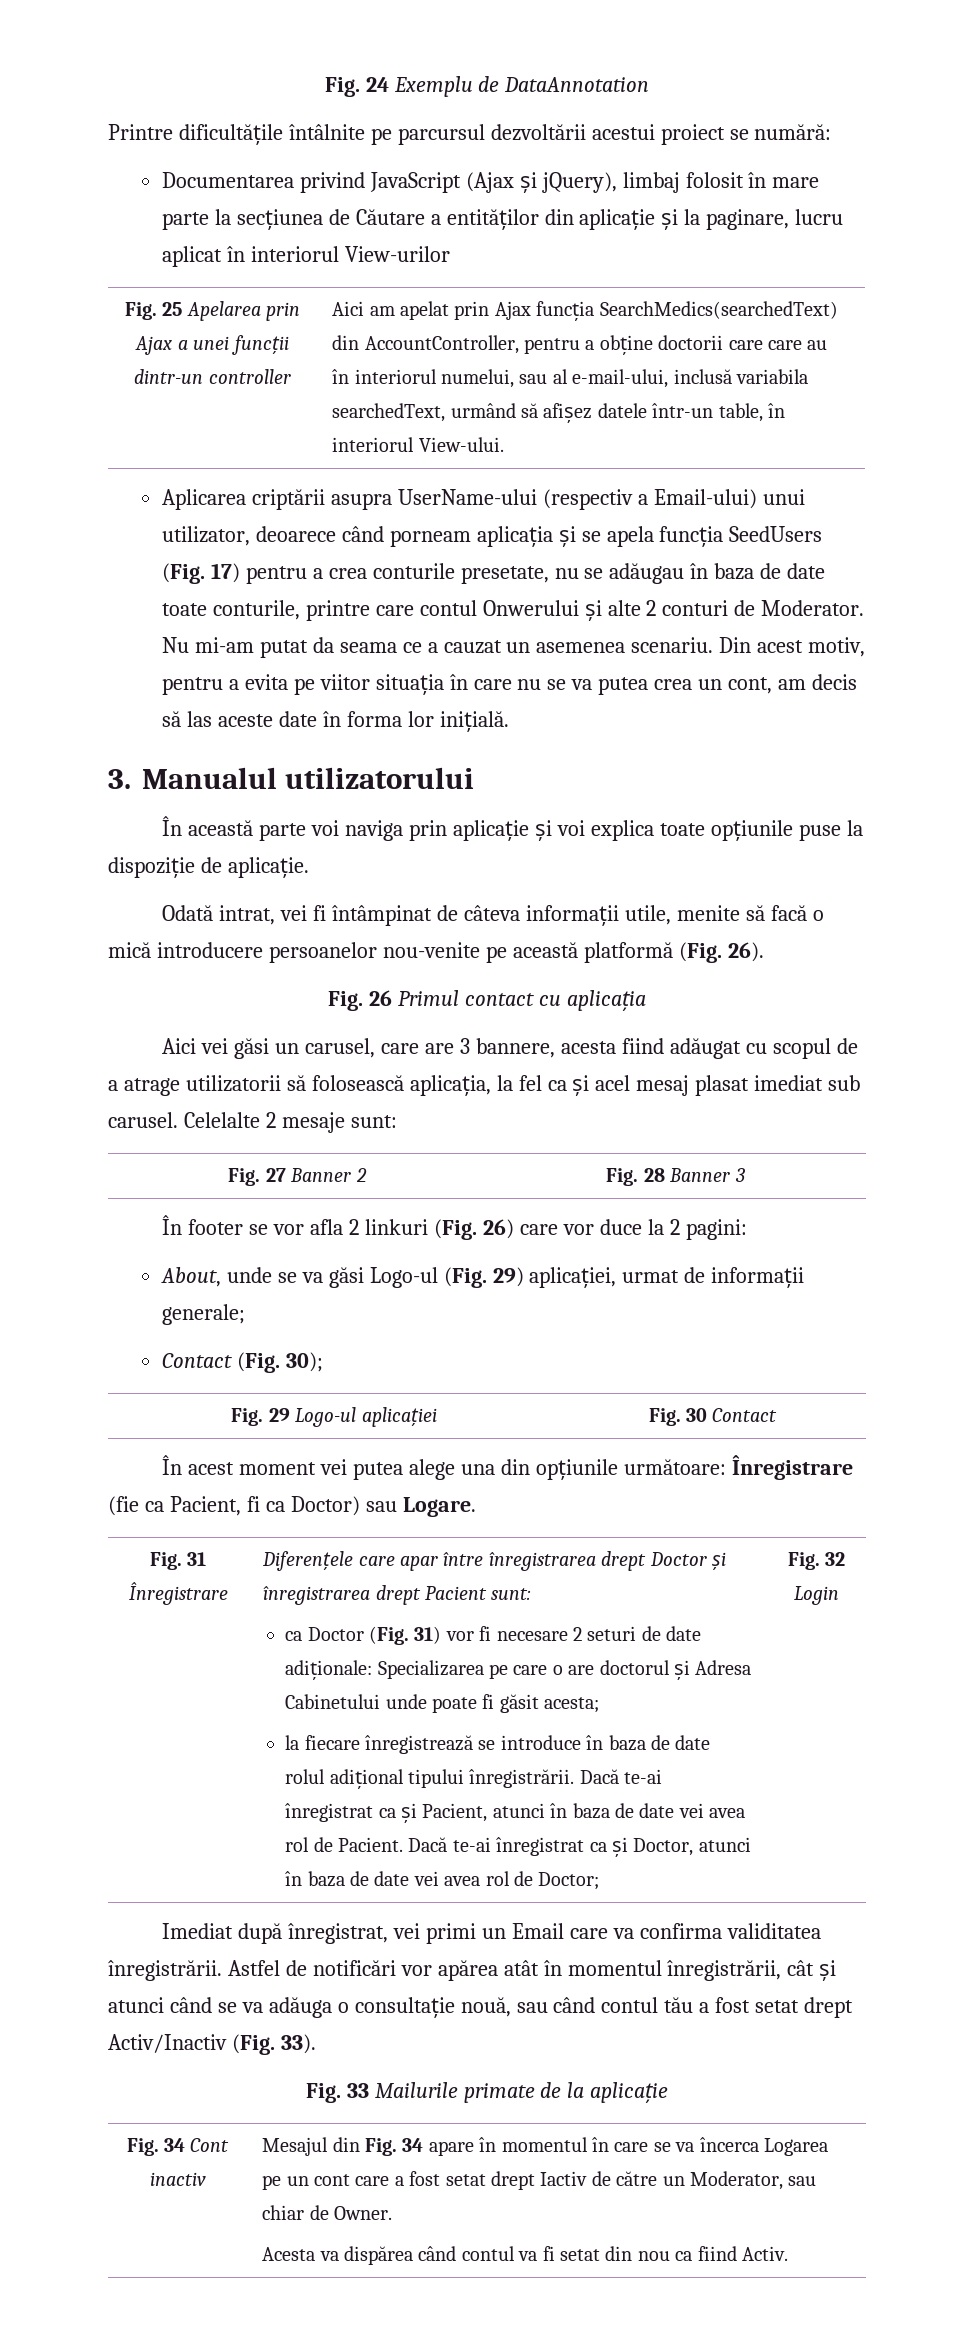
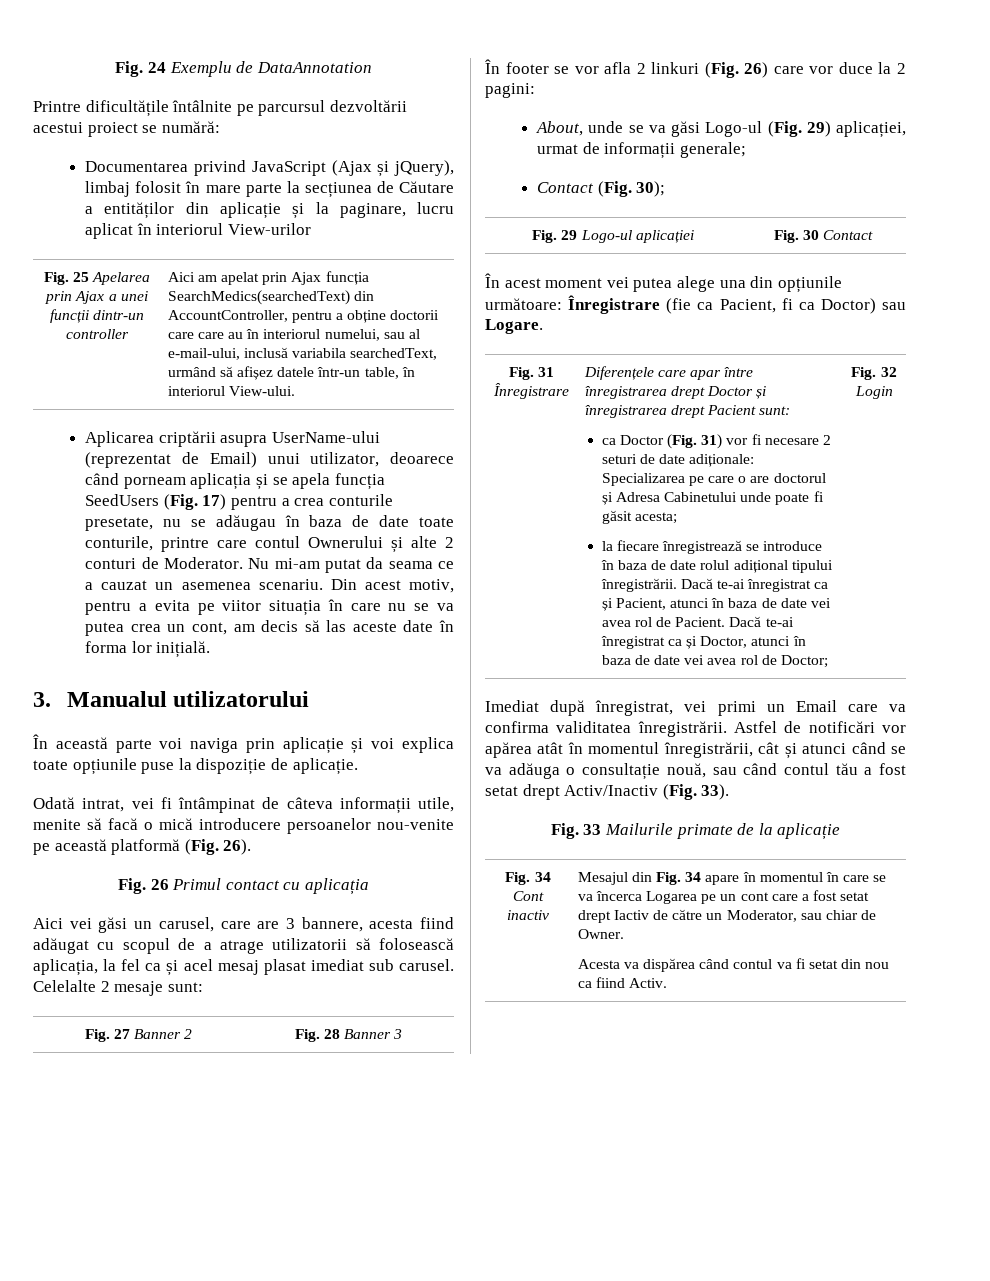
[542,489,757,510] (respectiv a Email-ului) -> [85,452,257,468] (reprezentat de Email)
[482,600,579,616] Onwerului -> [308,536,384,548] Ownerului

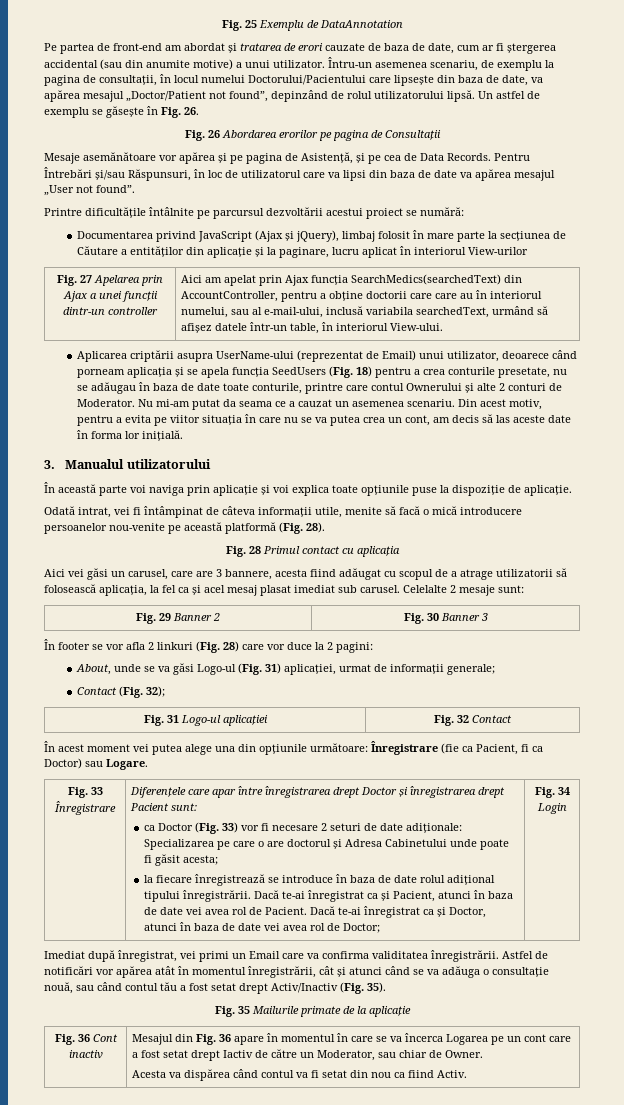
[115,61,166,77] Fig. 24 -> [221,20,257,31] Fig. 25
(372, 67) none -> [44,43,556,54] [44,57,554,71] [44,74,543,86] [44,90,540,102] [44,106,199,118] [184,130,441,141] [44,152,530,164] [44,167,555,181] [44,185,135,196] // Pe partea de front-end am abordat și tratarea de erori cauzate de baza de date, cum ar fi ștergerea accidental (sau din anumite motive) a unui utilizator. Întru-un asemenea scenariu, de exemplu la pagina de consultații, în locul numelui Doctorului/Pacientului care lipsește din baza de date, va apărea mesajul „Doctor/Patient not found”, depinzând de rolul utilizatorului lipsă. Un astfel de exemplu se găsește în Fig. 26. // Fig. 26 Abordarea erorilor pe pagina de Consultații // Mesaje asemănătoare vor apărea și pe pagina de Asistență, și pe cea de Data Records. Pentru Întrebări și/sau Răspunsuri, în loc de utilizatorul care va lipsi din baza de date va apărea mesajul „User not found”.
[73,272,89,282] 25 -> [80,275,92,283] 27
[202,494,227,510] 17) -> [356,366,373,377] 18)
[223,839,252,855] [118,878,169,894] 26). // Fig. 26 -> [306,522,325,533] [225,546,261,557] 28). // Fig. 28
[113,1029,130,1039] 27 -> [159,613,171,621] 29
[323,1029,340,1039] 28 -> [426,613,439,621] 30
[744,62,769,78] 26) -> [223,641,239,652] 28)
[806,121,831,137] 29) -> [265,663,282,674] 31)
[636,181,666,197] [532,230,578,243] 30); // Fig. 29 -> [146,686,166,697] [143,715,179,726] 32); // Fig. 31
[803,230,819,240] 30 -> [457,715,469,723] 32
[538,367,555,377] 31 -> [90,787,103,795] 33
[701,434,723,449] 31) -> [221,822,238,833] 33)
[880,367,897,377] 32 -> [557,787,570,795] 34
[701,784,730,800] [550,823,602,839] 33). // Fig. 33 -> [367,982,386,993] [214,1006,250,1017] 35). // Fig. 35
[534,872,551,882] 34 -> [77,1034,90,1042] 36
[685,872,702,882] 34 -> [219,1034,232,1042] 36

